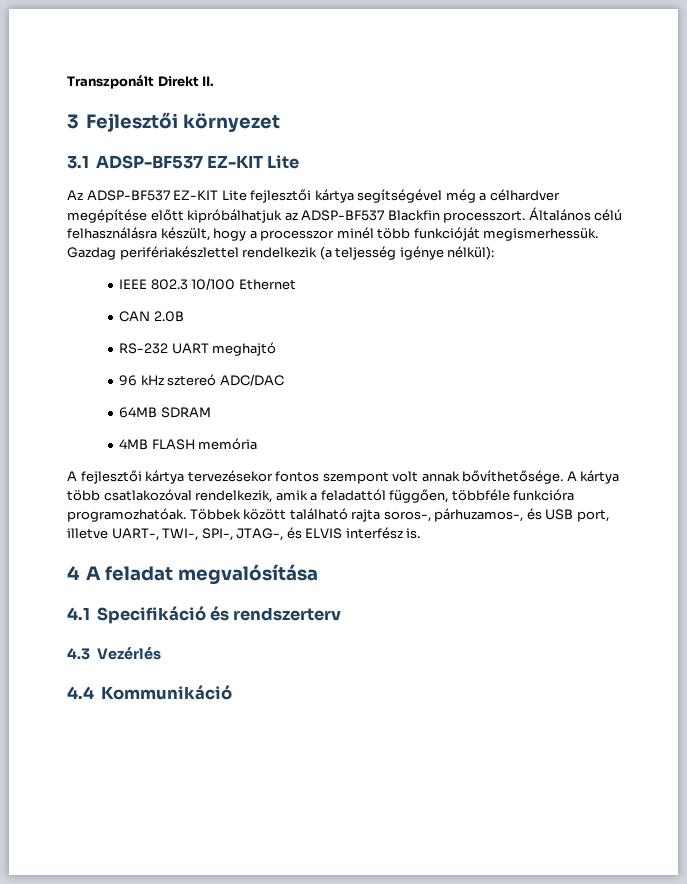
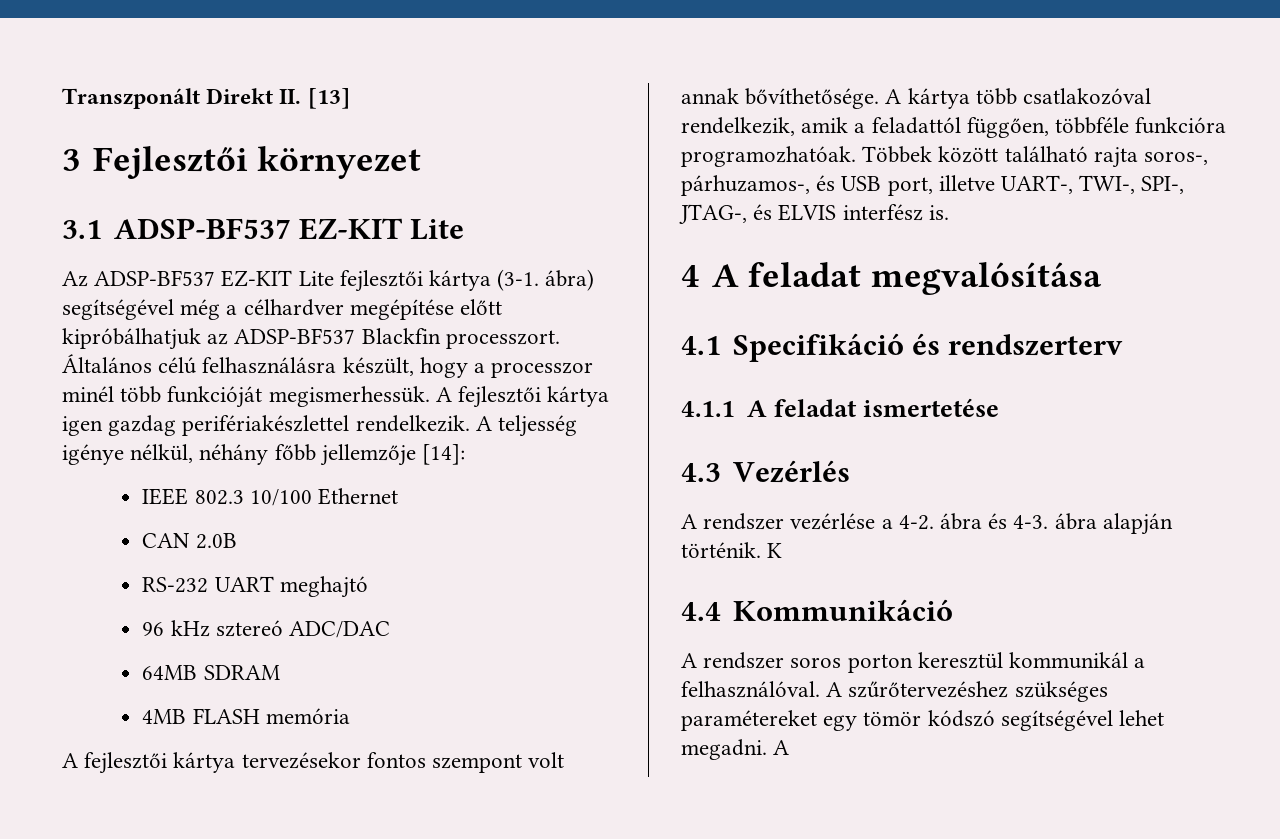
(215, 81) none -> [307,88,350,109] [13]
(354, 196) none -> [497,269,595,291] (3-1. ábra)
[67,246,495,260] Gazdag perifériakészlettel rendelkezik (a teljesség igénye nélkül): -> [435,386,610,408] [62,415,578,437] [62,444,466,466] A fejlesztői kártya igen gazdag perifériakészlettel rendelkezik. A teljesség igénye nélkül, néhány főbb jellemzője [14]:
[67,647,161,660] [67,685,232,700] 4.3 Vezérlés // 4.4 Kommunikáció -> [681,398,999,417] [681,460,850,483] [681,513,1173,535] [681,542,783,558] [681,599,953,621] [681,652,1146,673] [681,681,1108,702] [681,710,1165,731] [681,739,790,760] 4.1.1 A feladat ismertetése // 4.3 Vezérlés // A rendszer vezérlése a 4-2. ábra és 4-3. ábra alapján történik. K // 4.4 Kommunikáció // A rendszer soros porton keresztül kommunikál a felhasználóval. A szűrőtervezéshez szükséges paramétereket egy tömör kódszó segítségével lehet megadni. A

